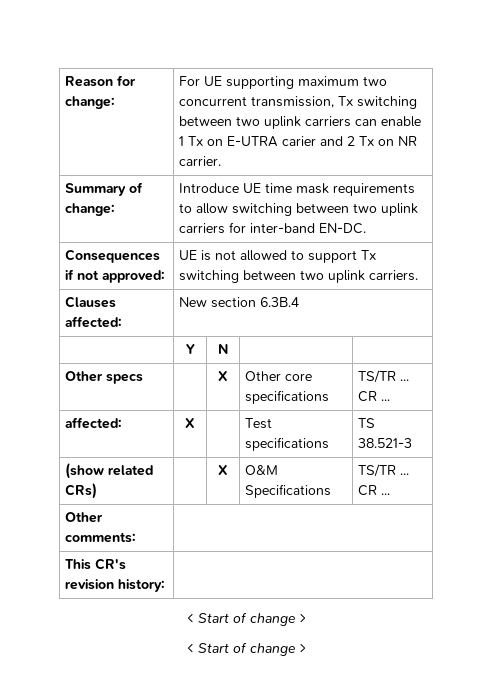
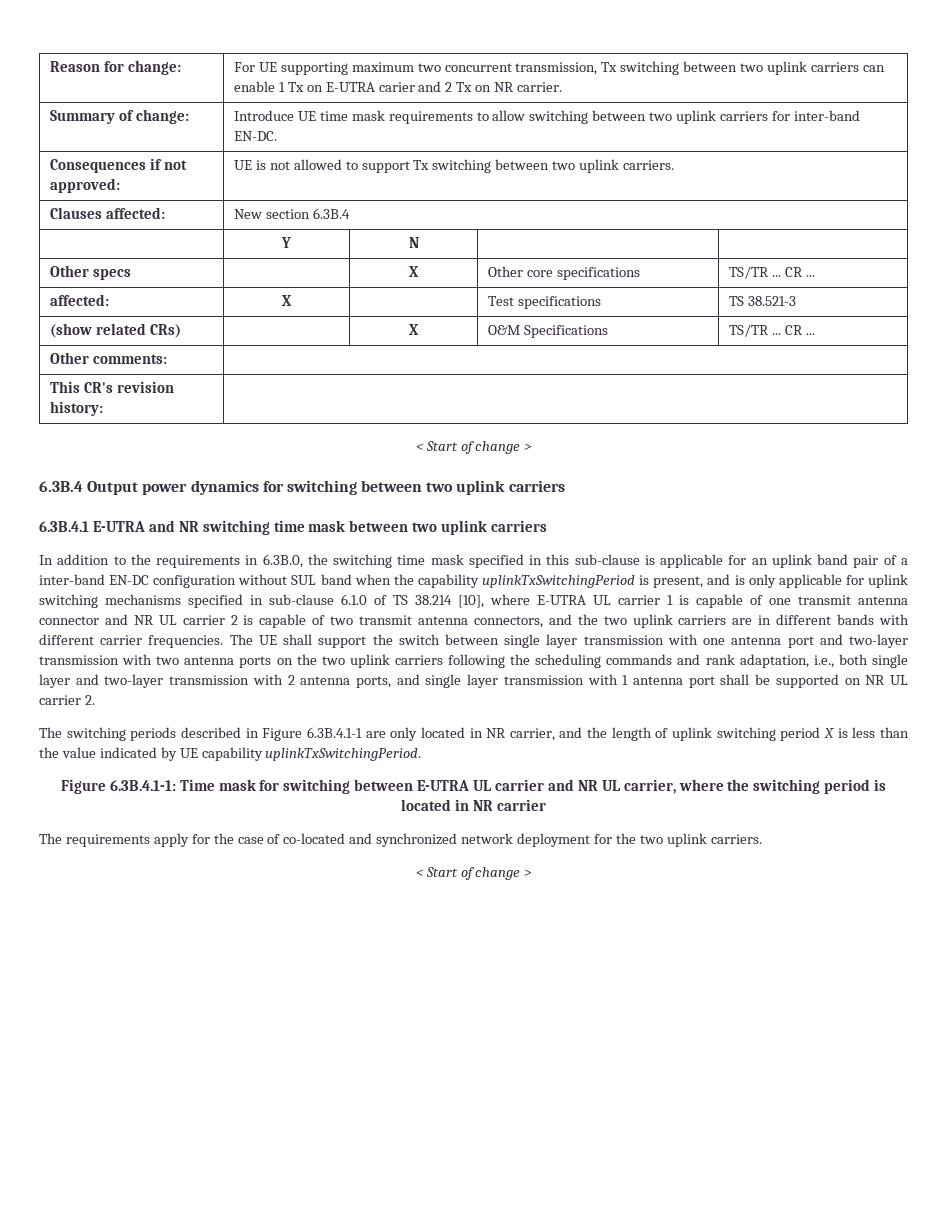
(306, 618) none -> [39,480,565,495] [39,520,548,535] [39,554,908,568] [39,574,909,588] [39,594,908,608] [39,614,909,628] [39,634,908,648] [39,654,908,668] [39,674,908,688] [39,695,95,705] [39,727,910,741] [39,747,422,761] [60,779,887,794] [401,799,546,811] [39,833,762,847] // 6.3B.4 Output power dynamics for switching between two uplink carriers // 6.3B.4.1 E-UTRA and NR switching time mask between two uplink carriers // In addition to the requirements in 6.3B.0, the switching time mask specified in this sub-clause is applicable for an uplink band pair of a inter-band EN-DC configuration without SUL band when the capability uplinkTxSwitchingPeriod is present, and is only applicable for uplink switching mechanisms specified in sub-clause 6.1.0 of TS 38.214 [10], where E-UTRA UL carrier 1 is capable of one transmit antenna connector and NR UL carrier 2 is capable of two transmit antenna connectors, and the two uplink carriers are in different bands with different carrier frequencies. The UE shall support the switch between single layer transmission with one antenna port and two-layer transmission with two antenna ports on the two uplink carriers following the scheduling commands and rank adaptation, i.e., both single layer and two-layer transmission with 2 antenna ports, and single layer transmission with 1 antenna port shall be supported on NR UL carrier 2. // The switching periods described in Figure 6.3B.4.1-1 are only located in NR carrier, and the length of uplink switching period X is less than the value indicated by UE capability uplinkTxSwitchingPeriod. // Figure 6.3B.4.1-1: Time mask for switching between E-UTRA UL carrier and NR UL carrier, where the switching period is located in NR carrier // The requirements apply for the case of co-located and synchronized network deployment for the two uplink carriers.

